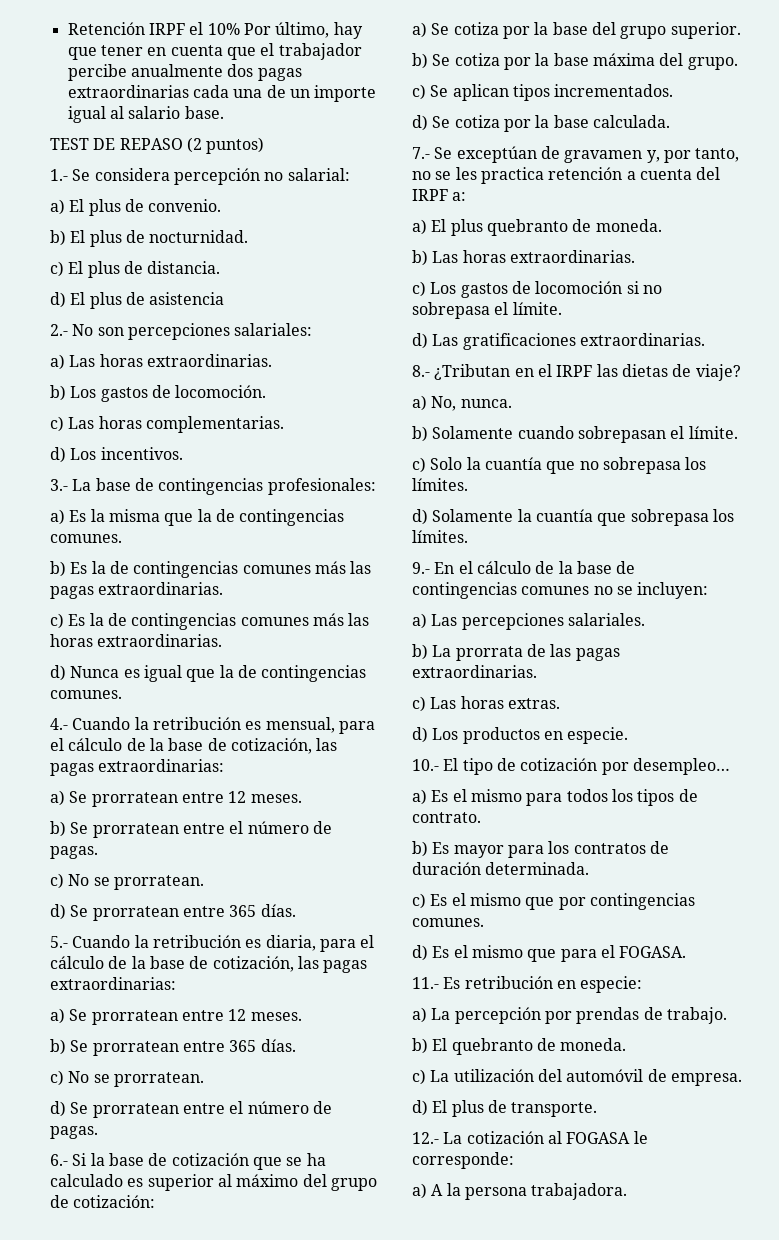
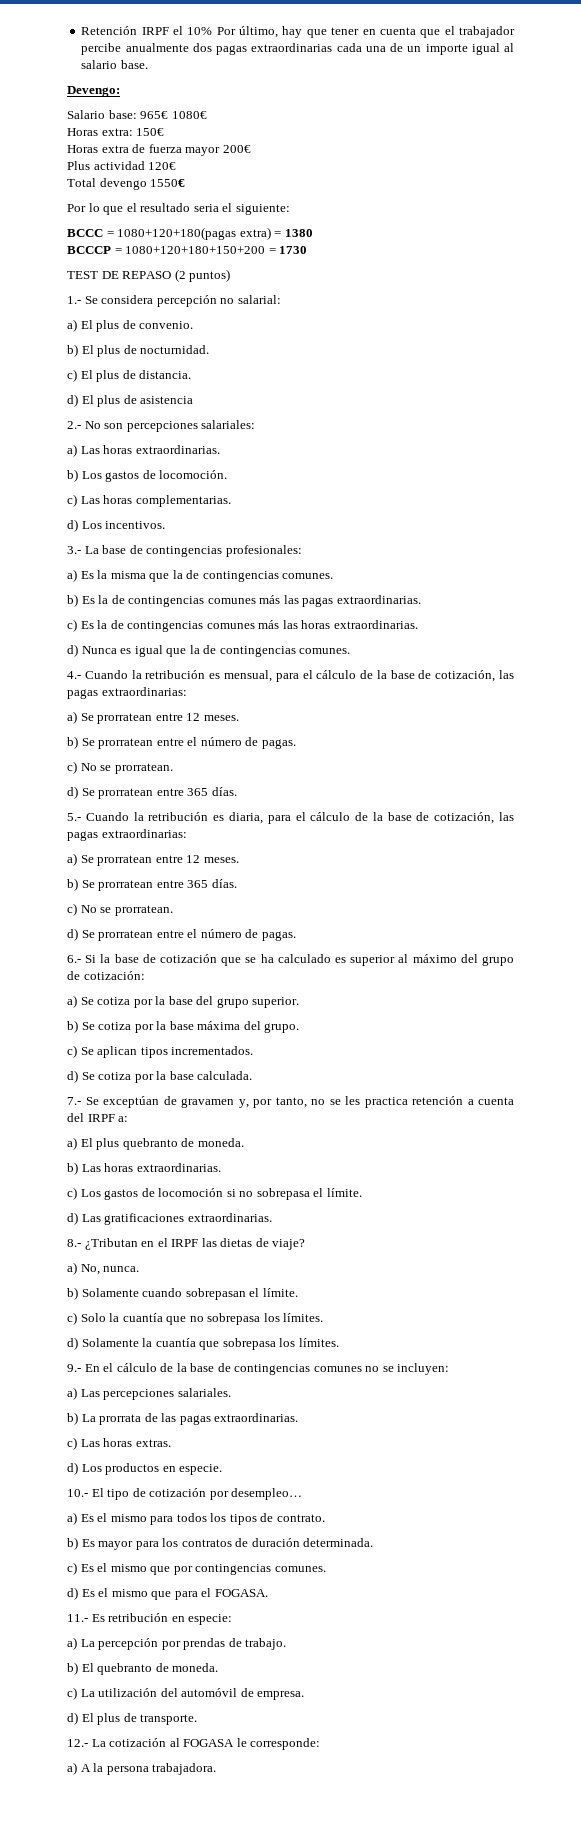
(224, 112) none -> [67,86,120,97] [67,110,207,119] [67,128,165,136] [67,144,251,156] [67,161,177,170] [67,178,186,190] [67,203,290,215] [67,227,313,240] [67,246,308,254] // Devengo: // Salario base: 965€ 1080€ // Horas extra: 150€ // Horas extra de fuerza mayor 200€ // Plus actividad 120€ // Total devengo 1550€ // Por lo que el resultado seria el siguiente: // BCCC = 1080+120+180(pagas extra) = 1380 // BCCCP = 1080+120+180+150+200 = 1730

